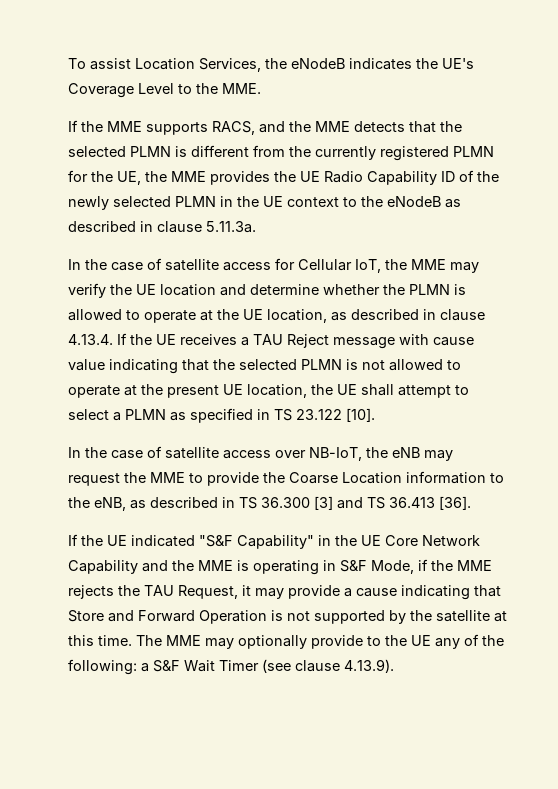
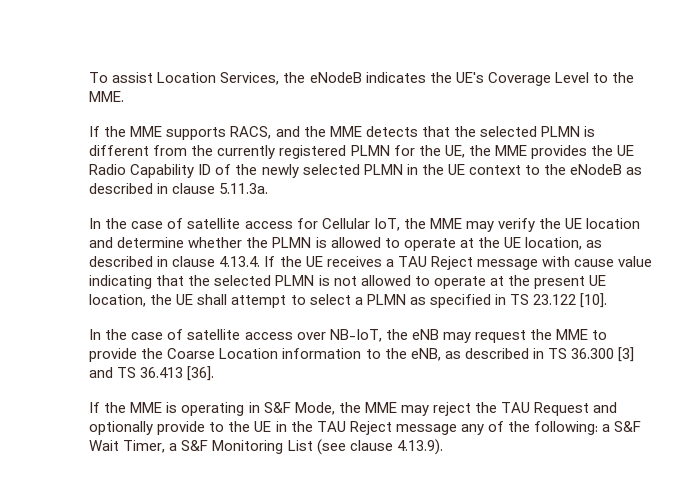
[106,535,480,549] [67,560,194,574] UE indicated "S&F Capability" in the UE Core Network Capability and the -> (127, 407) none
[417,559,492,571] [67,585,501,600] [67,610,507,624] [67,635,234,649] if the MME rejects the TAU Request, it may provide a cause indicating that Store and Forward Operation is not supported by the satellite at this time. The MME may -> [338,402,618,416] the MME may reject the TAU Request and
(431, 640) none -> [275,421,457,435] in the TAU Reject message
[218,660,259,671] Timer -> [123,440,313,454] Timer, a S&F Monitoring List

